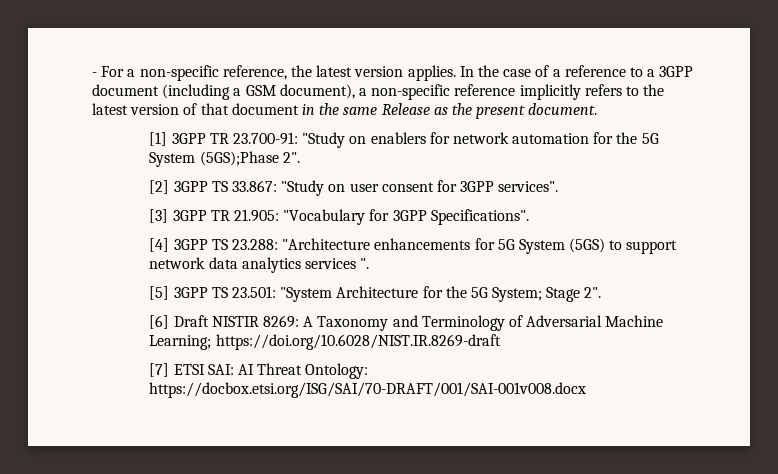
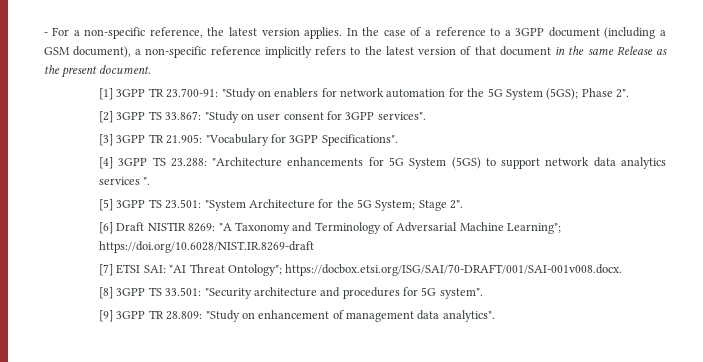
[199,151,279,166] (5GS);Phase -> [546,88,613,100] (5GS); Phase
[303,316,314,327] A -> [218,223,232,231] "A
[149,335,212,350] Learning; -> [507,223,562,234] Learning";
[237,363,369,379] [149,382,587,398] AI Threat Ontology: https://docbox.etsi.org/ISG/SAI/70-DRAFT/001/SAI-001v008.docx -> [169,264,623,276] [99,287,483,299] [99,310,495,322] "AI Threat Ontology"; https://docbox.etsi.org/ISG/SAI/70-DRAFT/001/SAI-001v008.docx. // [8] 3GPP TS 33.501: "Security architecture and procedures for 5G system". // [9] 3GPP TR 28.809: "Study on enhancement of management data analytics".

